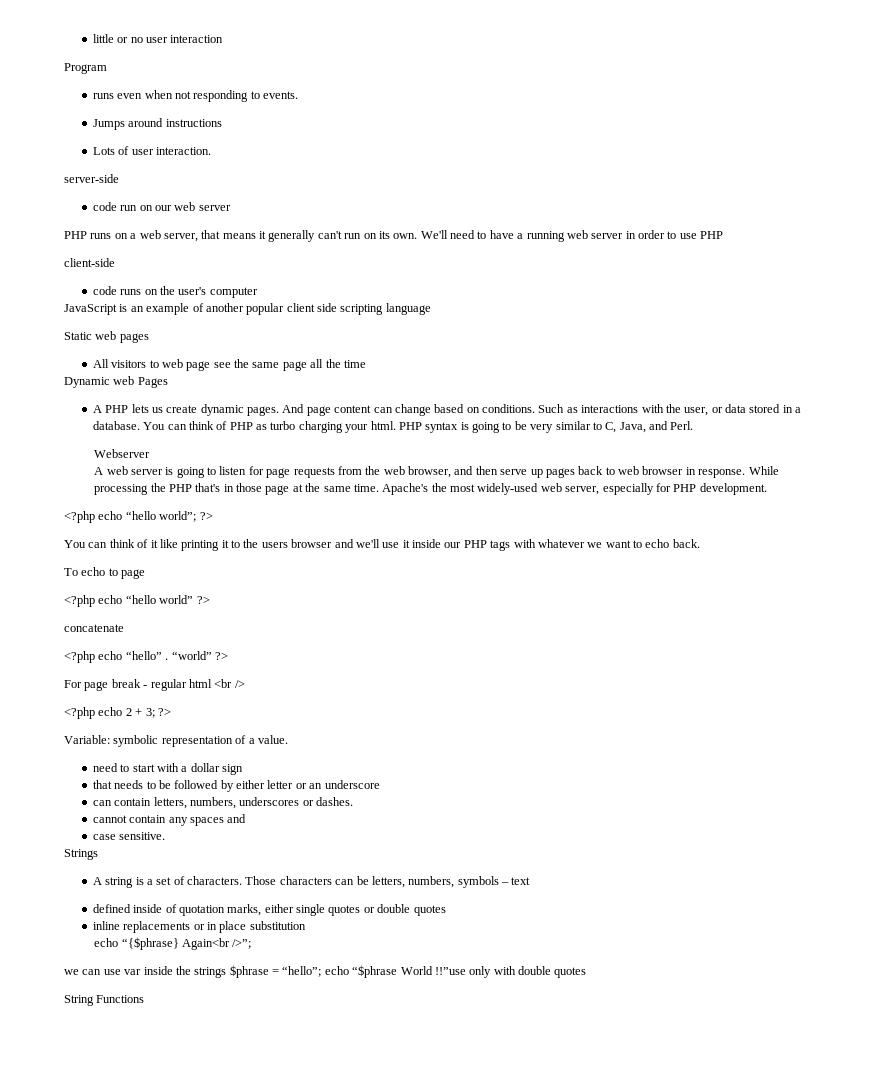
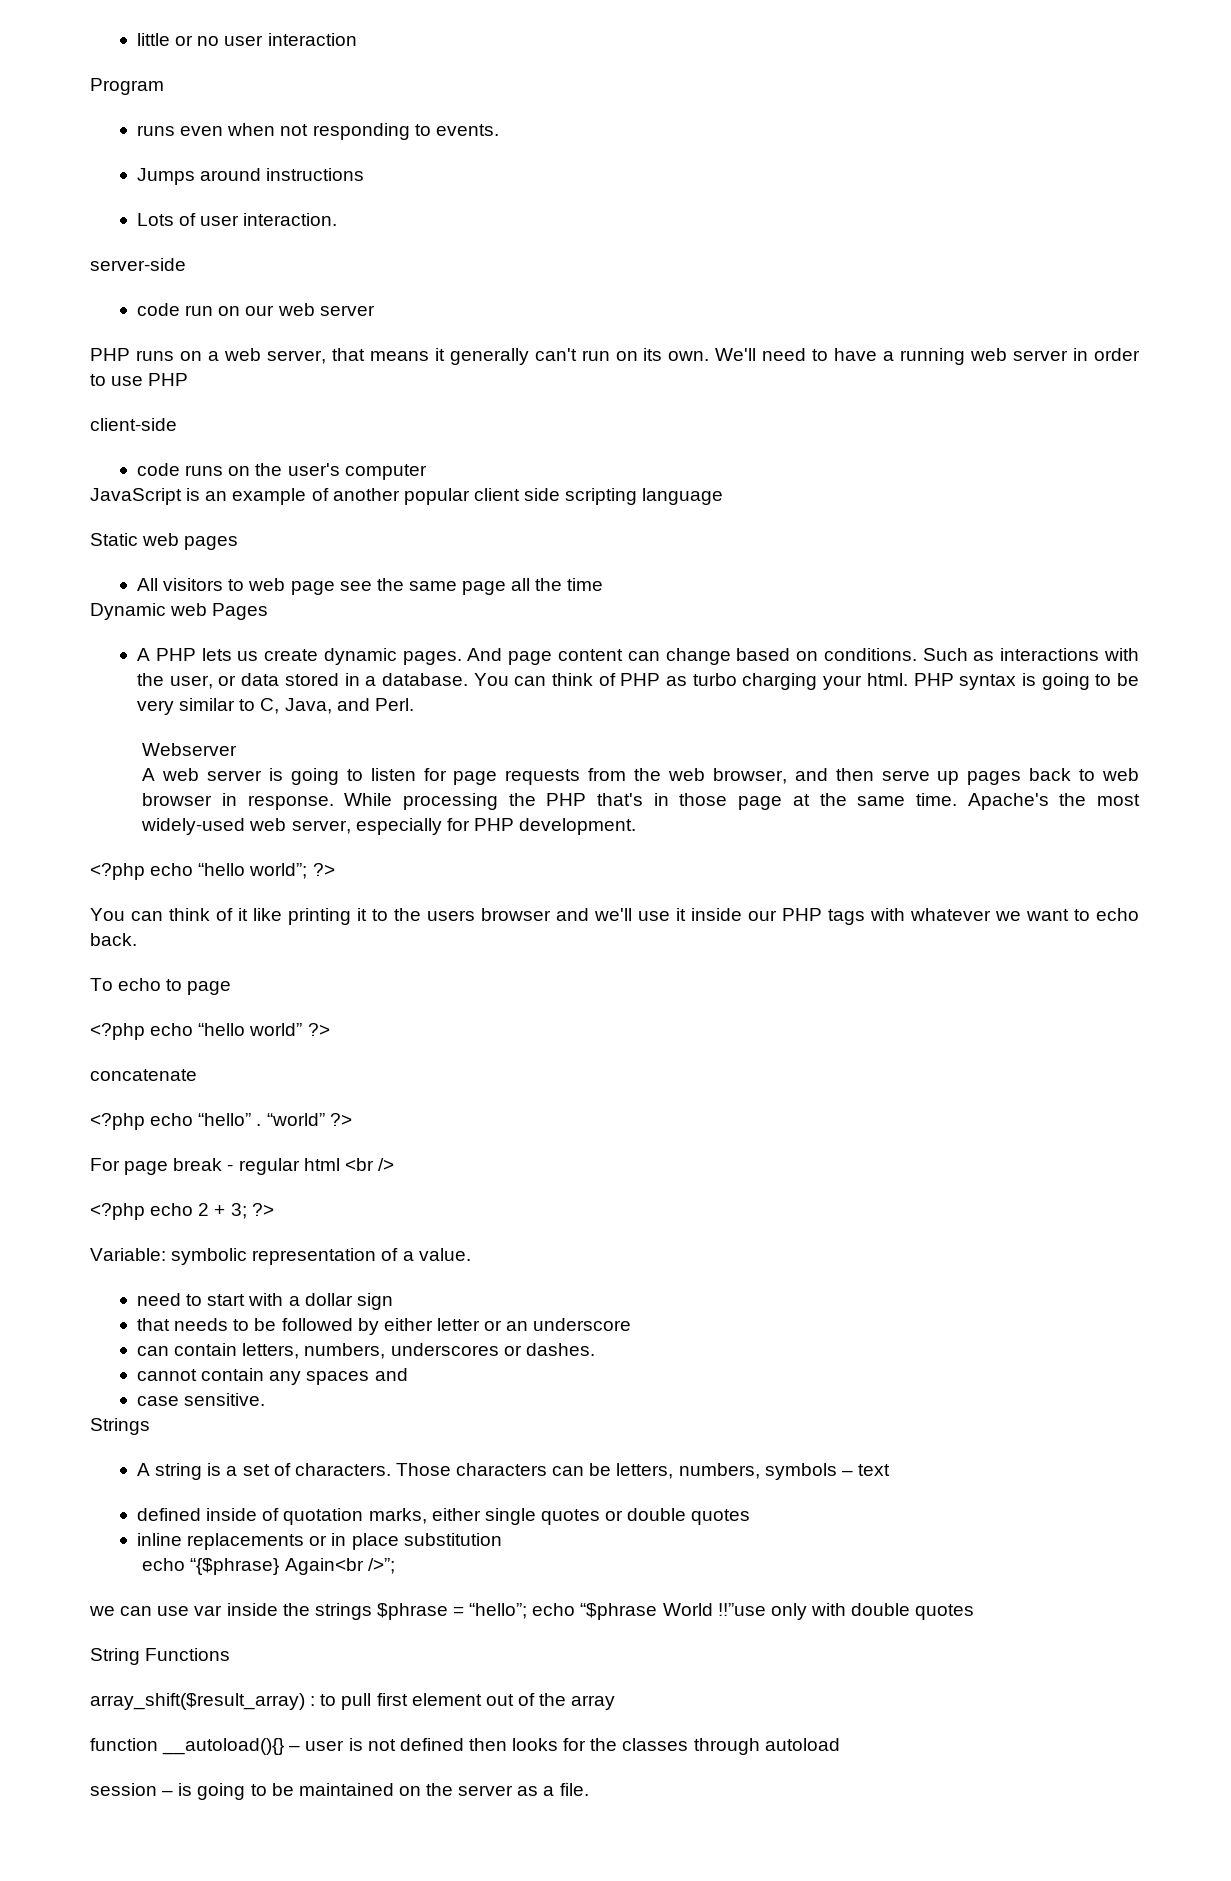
(145, 999) none -> [90,1693,616,1710] [90,1738,840,1755] [90,1783,589,1800] // array_shift($result_array) : to pull first element out of the array // function __autoload(){} – user is not defined then looks for the classes through autoload // session – is going to be maintained on the server as a file.

